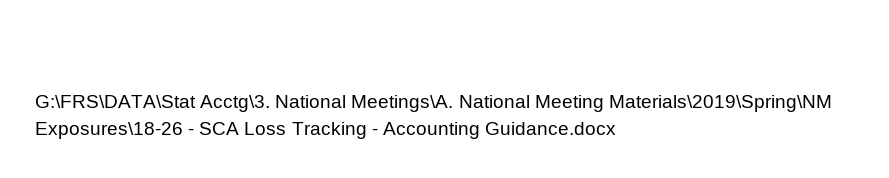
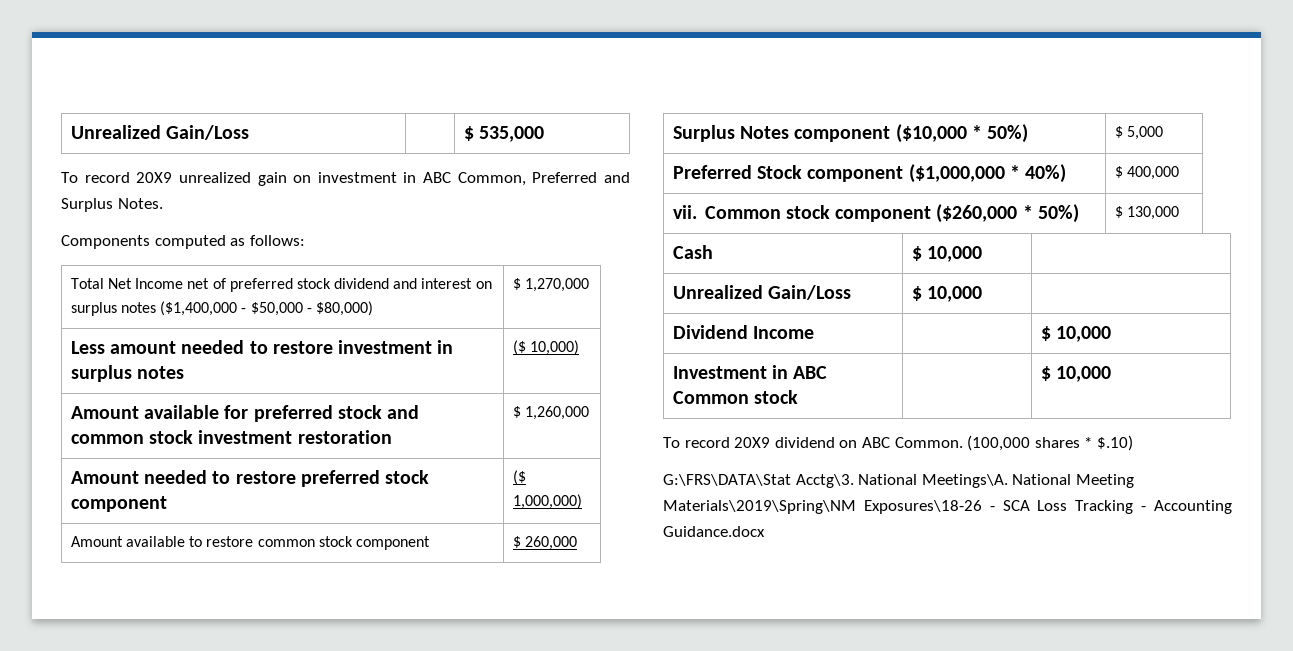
(35, 101) none -> [70,125,250,140] [463,126,545,142] [61,172,630,186] [61,198,163,212] [61,235,305,249] [70,278,492,292] [70,301,373,316] [512,278,589,292] [70,340,454,354] [70,365,185,382] [512,340,579,355] [70,405,420,422] [70,430,392,444] [512,406,589,420] [70,470,430,487] [70,496,167,512] [512,470,526,485] [512,494,582,509] [70,536,430,550] [512,536,577,550] [672,124,1029,143] [1114,126,1163,140] [672,164,1067,183] [1114,166,1179,180] [672,204,1079,223] [1114,206,1179,220] [672,245,713,259] [911,246,983,262] [672,285,852,300] [911,286,983,302] [672,325,815,339] [1040,326,1112,342] [672,365,828,379] [672,390,799,404] [1040,366,1112,382] [663,435,1133,451] Unrealized Gain/Loss | | $ 535,000 // To record 20X9 unrealized gain on investment in ABC Common, Preferred and Surplus Notes. // Components computed as follows: // Total Net Income net of preferred stock dividend and interest on surplus notes ($1,400,000 - $50,000 - $80,000) | $ 1,270,000 // Less amount needed to restore investment in surplus notes | ($ 10,000) // Amount available for preferred stock and common stock investment restoration | $ 1,260,000 // Amount needed to restore preferred stock component | ($ 1,000,000) // Amount available to restore common stock component | $ 260,000 // Surplus Notes component ($10,000 * 50%) | $ 5,000 // Preferred Stock component ($1,000,000 * 40%) | $ 400,000 // vii. Common stock component ($260,000 * 50%) | $ 130,000 // Cash | $ 10,000 | // Unrealized Gain/Loss | $ 10,000 | // Dividend Income | | $ 10,000 // Investment in ABC Common stock | | $ 10,000 // To record 20X9 dividend on ABC Common. (100,000 shares * $.10) //

